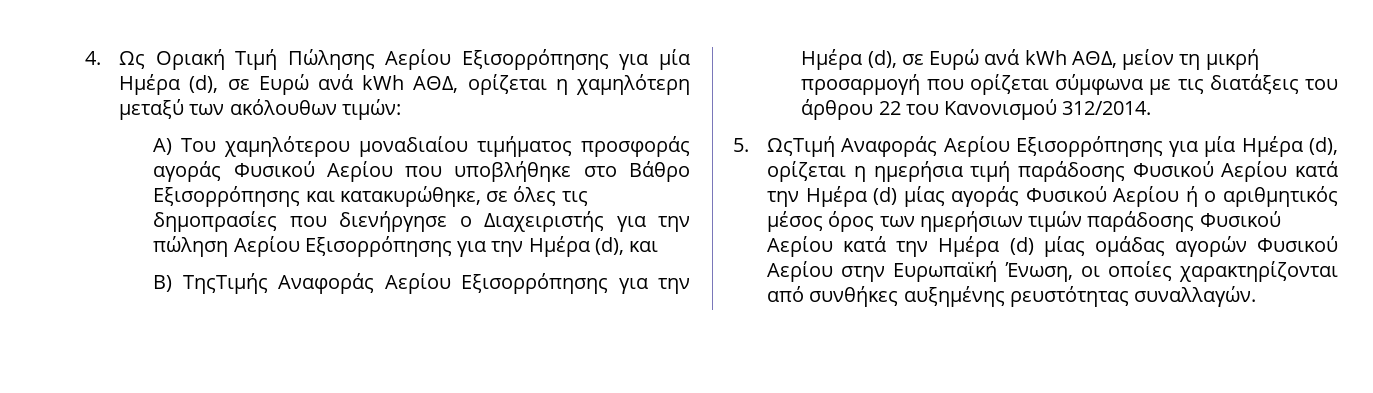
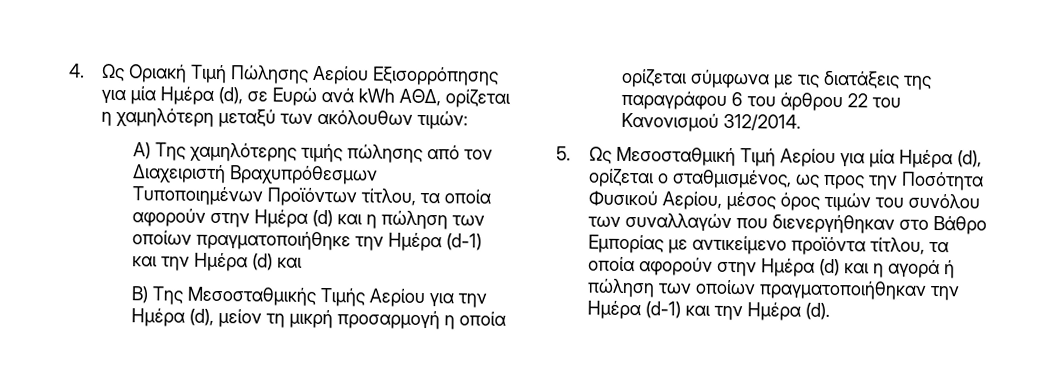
[181,136,690,157] [153,161,690,182] [153,186,588,207] [153,211,690,232] [153,236,659,257] [153,273,690,294] [801,49,1117,70] Του χαμηλότερου μοναδιαίου τιμήματος προσφοράς αγοράς Φυσικού Αερίου που υποβλήθηκε στο Βάθρο Εξισορρόπησης και κατακυρώθηκε, σε όλες τις δημοπρασίες που διενήργησε ο Διαχειριστής για την πώληση Αερίου Εξισορρόπησης για την Ημέρα (d), και // Β) ΤηςΤιμής Αναφοράς Αερίου Εξισορρόπησης για την Ημέρα (d), σε Ευρώ ανά kWh ΑΘΔ, -> [155,142,494,164] [132,164,379,185] [132,186,492,207] [132,208,486,230] [132,230,483,252] [132,252,303,272] [131,286,488,308] [131,308,215,327] Της χαμηλότερης τιμής πώλησης από τον Διαχειριστή Βραχυπρόθεσμων Τυποποιημένων Προϊόντων τίτλου, τα οποία αφορούν στην Ημέρα (d) και η πώληση των οποίων πραγματοποιήθηκε την Ημέρα (d-1) και την Ημέρα (d) και // Β) Της Μεσοσταθμικής Τιμής Αερίου για την Ημέρα (d),
[926,79,964,90] που -> [444,311,507,330] η οποία
(1299, 84) none -> [903,75,933,90] [621,90,744,110] της παραγράφου 6
[767,136,1163,157] ΩςΤιμή Αναφοράς Αερίου Εξισορρόπησης -> [588,146,836,168] Ως Μεσοσταθμική Τιμή Αερίου
[853,161,1338,182] [767,186,1338,207] [767,211,1281,232] [767,236,1338,257] [767,261,1338,282] [767,286,1257,307] η ημερήσια τιμή παράδοσης Φυσικού Αερίου κατά την Ημέρα (d) μίας αγοράς Φυσικού Αερίου ή ο αριθμητικός μέσος όρος των ημερήσιων τιμών παράδοσης Φυσικού Αερίου κατά την Ημέρα (d) μίας ομάδας αγορών Φυσικού Αερίου στην Ευρωπαϊκή Ένωση, οι οποίες χαρακτηρίζονται από συνθήκες αυξημένης ρευστότητας συναλλαγών. -> [657,169,984,191] [587,190,980,212] [587,212,987,235] [587,234,949,256] [587,256,955,279] [586,278,960,301] [586,300,830,321] ο σταθμισμένος, ως προς την Ποσότητα Φυσικού Αερίου, μέσος όρος τιμών του συνόλου των συναλλαγών που διενεργήθηκαν στο Βάθρο Εμπορίας με αντικείμενο προϊόντα τίτλου, τα οποία αφορούν στην Ημέρα (d) και η αγορά ή πώληση των οποίων πραγματοποιήθηκαν την Ημέρα (d-1) και την Ημέρα (d).

